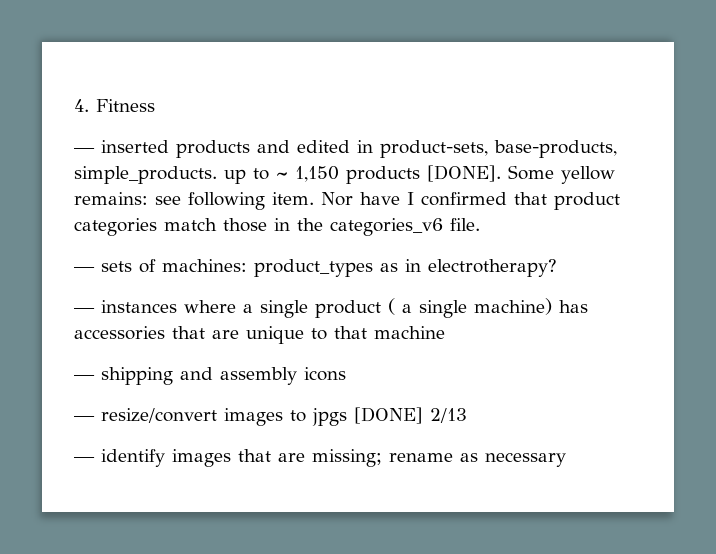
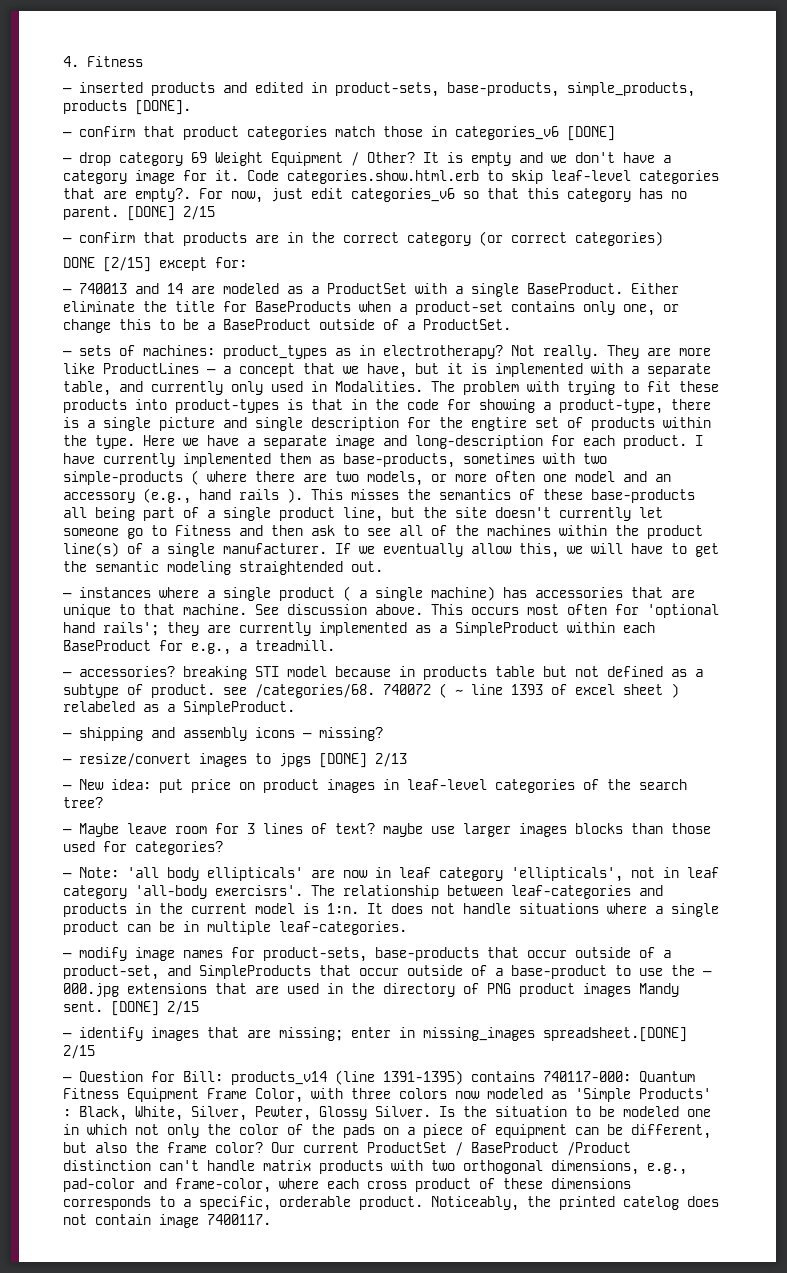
[74,165,615,184] [74,192,507,210] simple_products. up to ~ 1,150 products [DONE]. Some yellow remains: see following item. Nor have I confirmed -> [567,82,695,97] [63,100,191,115] [63,126,135,137] simple_products, products [DONE]. // — confirm
[297,218,480,236] the categories_v6 file. -> [455,126,615,141] [63,152,671,166] [63,170,719,184] [63,188,687,203] [63,206,215,221] [63,231,663,246] [63,257,247,272] [63,283,679,297] [63,301,679,316] [63,319,511,333] categories_v6 [DONE] // — drop category 69 Weight Equipment / Other? It is empty and we don't have a category image for it. Code categories.show.html.erb to skip leaf-level categories that are empty?. For now, just edit categories_v6 so that this category has no parent. [DONE] 2/15 // — confirm that products are in the correct category (or correct categories) // DONE [2/15] except for: // — 740013 and 14 are modeled as a ProductSet with a single BaseProduct. Either eliminate the title for BaseProducts when a product-set contains only one, or change this to be a BaseProduct outside of a ProductSet.
(557, 268) none -> [511,345,711,359] [63,363,711,378] [63,381,719,396] [63,399,711,414] [63,417,711,431] [63,435,703,449] [63,453,607,468] [63,470,671,486] [63,488,695,504] [63,507,663,522] [63,525,703,539] [63,542,719,558] [63,561,383,575] Not really. They are more like ProductLines — a concept that we have, but it is implemented with a separate table, and currently only used in Modalities. The problem with trying to fit these products into product-types is that in the code for showing a product-type, there is a single picture and single description for the engtire set of products within the type. Here we have a separate image and long-description for each product. I have currently implemented them as base-products, sometimes with two simple-products ( where there are two models, or more often one model and an accessory (e.g., hand rails ). This misses the semantics of these base-products all being part of a single product line, but the site doesn't currently let someone go to Fitness and then ask to see all of the machines within the product line(s) of a single manufacturer. If we eventually allow this, we will have to get the semantic modeling straightended out.
[374,326,445,339] machine -> [183,604,719,618] [63,622,655,636] [63,640,335,655] [63,666,703,680] [63,683,679,698] [63,701,295,715] machine. See discussion above. This occurs most often for 'optional hand rails'; they are currently implemented as a SimpleProduct within each BaseProduct for e.g., a treadmill. // — accessories? breaking STI model because in products table but not defined as a subtype of product. see /categories/68. 740072 ( ~ line 1393 of excel sheet ) relabeled as a SimpleProduct.
(346, 374) none -> [303,727,383,741] — missing?
(467, 415) none -> [63,779,687,793] [63,797,103,808] [63,823,711,837] [63,841,223,855] [63,867,719,882] [63,885,663,899] [63,903,719,917] [63,921,407,935] [63,947,671,962] [63,965,712,980] [63,983,679,997] [63,1001,199,1016] // — New idea: put price on product images in leaf-level categories of the search tree? // — Maybe leave room for 3 lines of text? maybe use larger images blocks than those used for categories? // — Note: 'all body ellipticals' are now in leaf category 'ellipticals', not in leaf category 'all-body exercisrs'. The relationship between leaf-categories and products in the current model is 1:n. It does not handle situations where a single product can be in multiple leaf-categories. // — modify image names for product-sets, base-products that occur outside of a product-set, and SimpleProducts that occur outside of a base-product to use the — 000.jpg extensions that are used in the directory of PNG product images Mandy sent. [DONE] 2/15
[389,452,566,467] rename as necessary -> [351,1027,687,1042] [63,1045,95,1059] [63,1070,695,1085] [63,1088,711,1103] [63,1106,711,1121] [63,1124,711,1139] [63,1142,631,1156] [63,1160,687,1175] [63,1178,631,1193] [63,1196,719,1211] [63,1214,271,1228] enter in missing_images spreadsheet.[DONE] 2/15 // — Question for Bill: products_v14 (line 1391-1395) contains 740117-000: Quantum Fitness Equipment Frame Color, with three colors now modeled as 'Simple Products' : Black, White, Silver, Pewter, Glossy Silver. Is the situation to be modeled one in which not only the color of the pads on a piece of equipment can be different, but also the frame color? Our current ProductSet / BaseProduct /Product distinction can't handle matrix products with two orthogonal dimensions, e.g., pad-color and frame-color, where each cross product of these dimensions corresponds to a specific, orderable product. Noticeably, the printed catelog does not contain image 7400117.

